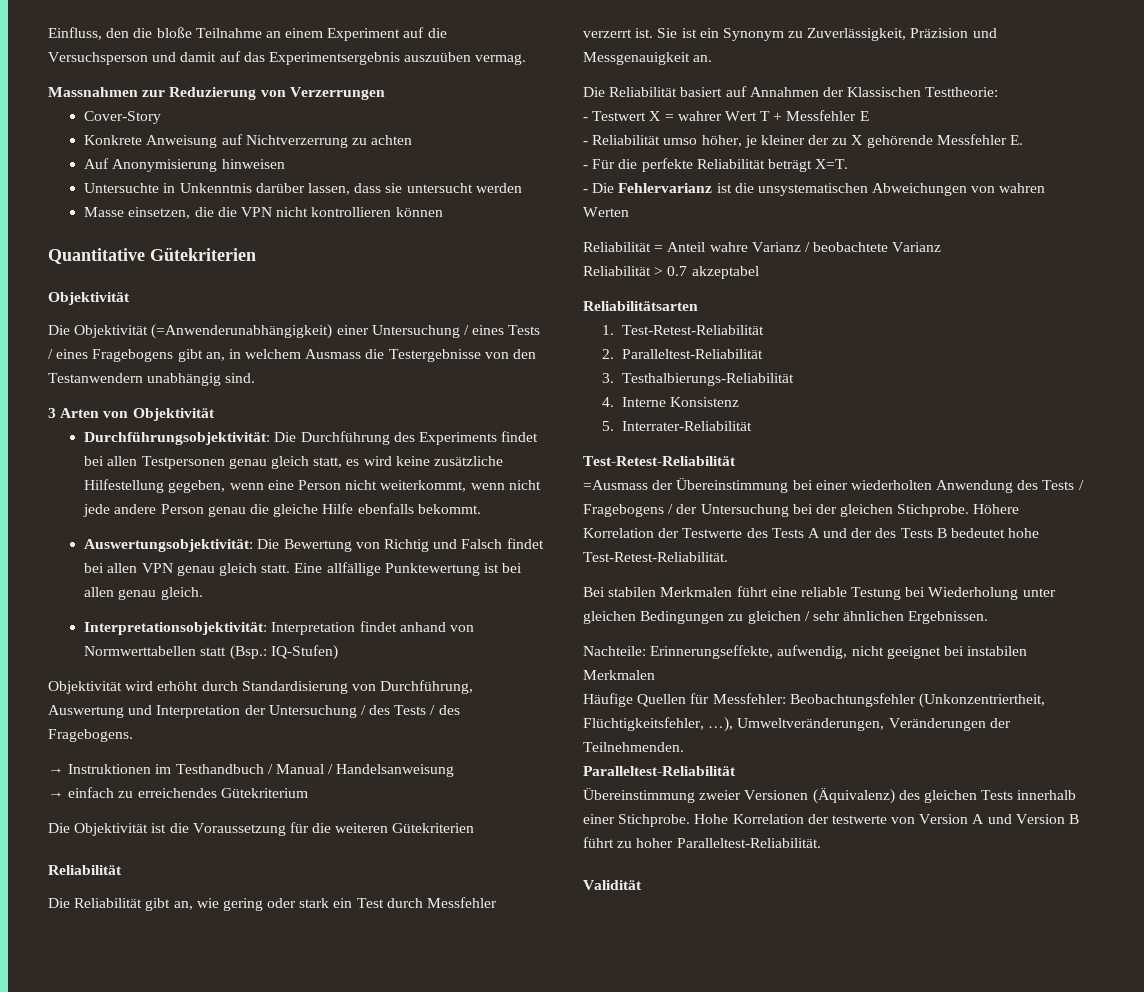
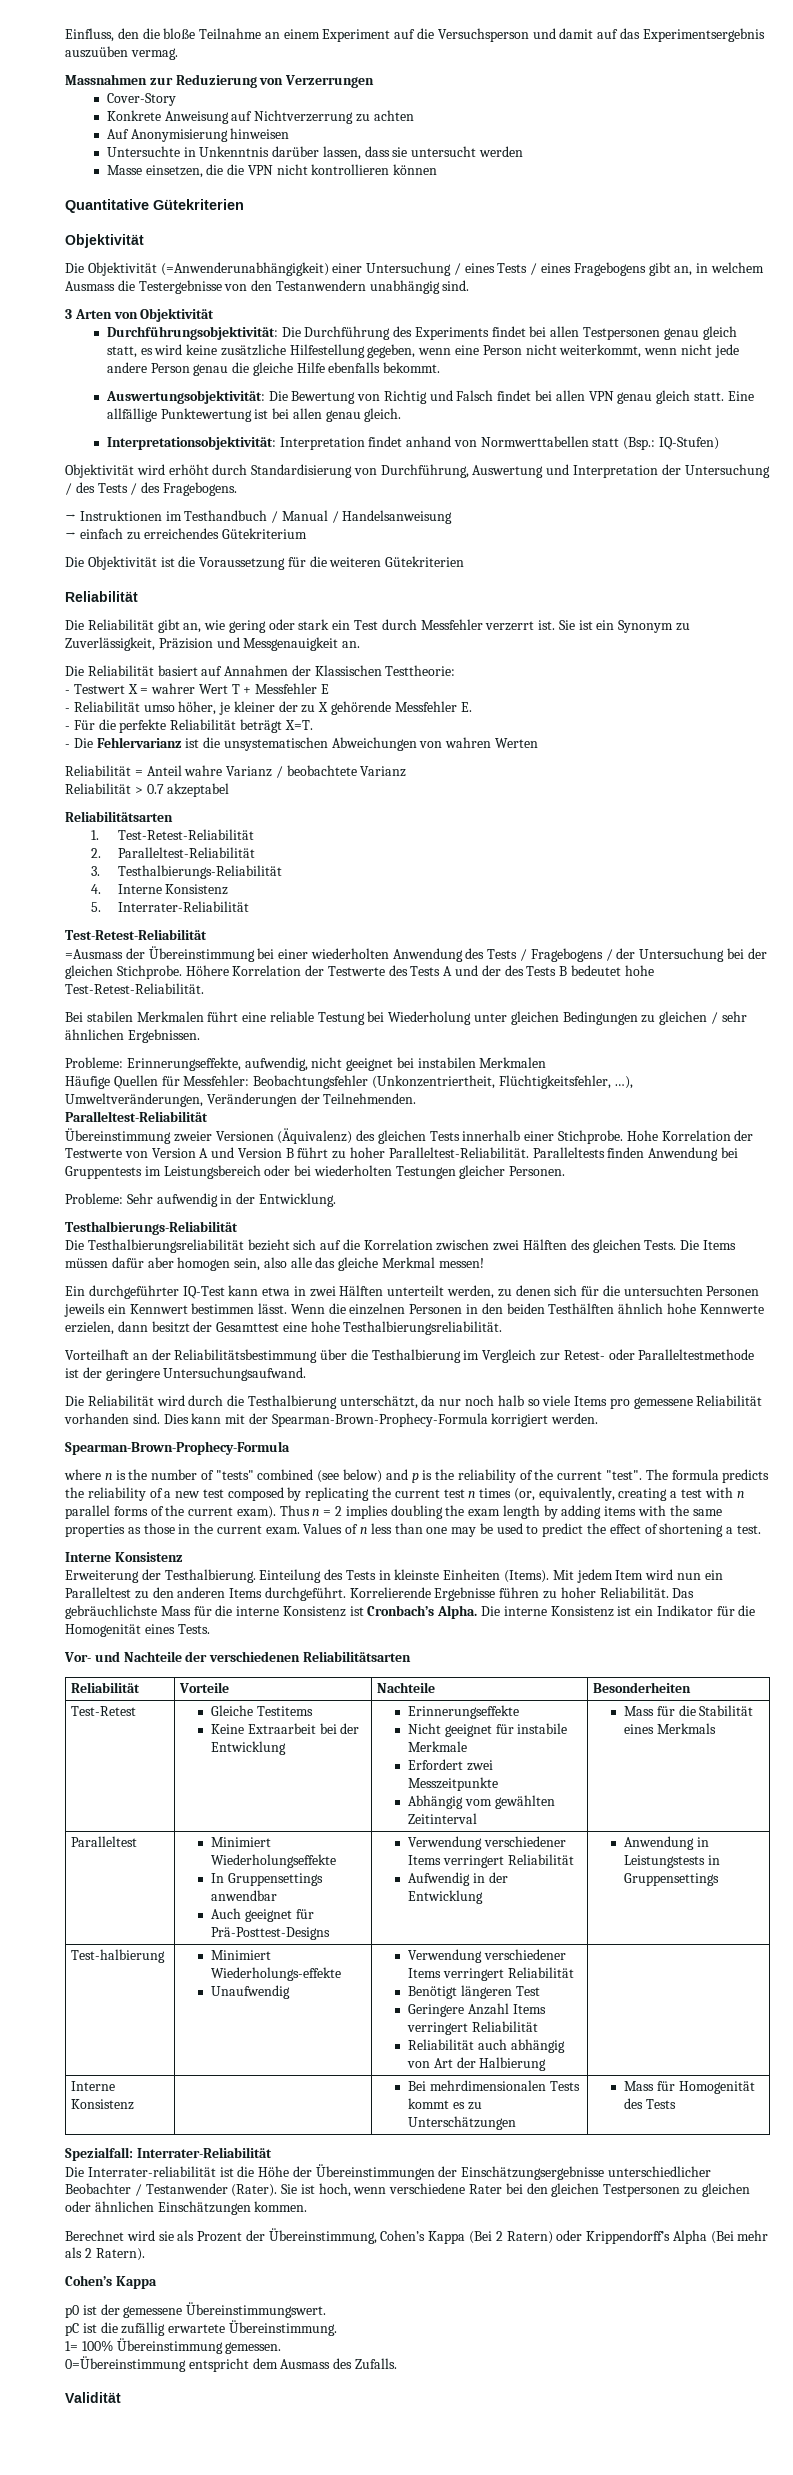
[583,646,646,656] Nachteile: -> [65,1057,123,1068] Probleme:
[831,815,887,824] testwerte -> [65,1148,122,1158] Testwerte
(821, 843) none -> [532,1147,738,1161] [65,1165,566,1179] [65,1193,336,1207] [65,1221,238,1235] [65,1239,736,1253] [65,1257,484,1271] [65,1285,760,1299] [64,1303,764,1317] [65,1321,503,1335] [65,1349,755,1363] [65,1367,307,1381] [65,1395,763,1409] [64,1413,599,1427] [65,1441,290,1455] [64,1469,770,1483] [65,1487,744,1501] [65,1505,722,1519] [65,1523,761,1537] [65,1552,183,1562] [65,1569,723,1583] [65,1587,695,1601] [65,1605,756,1619] [65,1624,210,1637] [64,1651,411,1662] [70,1682,140,1693] [178,1682,229,1693] [376,1682,435,1693] [592,1682,691,1693] [70,1706,136,1716] [211,1705,313,1716] [211,1723,360,1734] [211,1741,287,1755] [408,1705,520,1719] [408,1723,568,1737] [408,1741,468,1752] [408,1759,493,1771] [408,1777,499,1791] [408,1795,555,1809] [408,1813,478,1824] [624,1705,754,1716] [624,1723,716,1734] [70,1836,137,1847] [211,1837,272,1847] [211,1854,337,1868] [211,1873,323,1886] [211,1890,278,1901] [211,1908,314,1922] [211,1927,331,1940] [408,1836,566,1850] [408,1854,574,1868] [408,1872,508,1886] [408,1890,484,1904] [624,1836,709,1850] [624,1855,720,1868] [624,1873,720,1886] [70,1949,165,1963] [211,1950,272,1960] [211,1967,342,1981] [211,1985,291,1999] [408,1949,566,1963] [408,1967,574,1981] [408,1985,540,1999] [408,2003,546,2017] [407,2021,538,2035] [408,2039,565,2053] [407,2057,547,2071] [70,2081,115,2091] [70,2099,134,2110] [408,2080,580,2091] [408,2098,482,2110] [408,2116,517,2130] [624,2081,755,2094] [624,2098,676,2109] [65,2147,272,2161] [65,2164,712,2180] [65,2183,750,2197] [65,2201,308,2215] [65,2228,769,2244] [65,2247,145,2261] [65,2275,157,2289] [65,2302,327,2318] [65,2320,337,2336] [65,2338,282,2354] [65,2356,397,2372] Paralleltests finden Anwendung bei Gruppentests im Leistungsbereich oder bei wiederholten Testungen gleicher Personen. // Probleme: Sehr aufwendig in der Entwicklung. // Testhalbierungs-Reliabilität // Die Testhalbierungsreliabilität bezieht sich auf die Korrelation zwischen zwei Hälften des gleichen Tests. Die Items müssen dafür aber homogen sein, also alle das gleiche Merkmal messen! // Ein durchgeführter IQ-Test kann etwa in zwei Hälften unterteilt werden, zu denen sich für die untersuchten Personen jeweils ein Kennwert bestimmen lässt. Wenn die einzelnen Personen in den beiden Testhälften ähnlich hohe Kennwerte erzielen, dann besitzt der Gesamttest eine hohe Testhalbierungsreliabilität. // Vorteilhaft an der Reliabilitätsbestimmung über die Testhalbierung im Vergleich zur Retest- oder Paralleltestmethode ist der geringere Untersuchungsaufwand. // Die Reliabilität wird durch die Testhalbierung unterschätzt, da nur noch halb so viele Items pro gemessene Reliabilität vorhanden sind. Dies kann mit der Spearman-Brown-Prophecy-Formula korrigiert werden. // Spearman-Brown-Prophecy-Formula // where n is the number of "tests" combined (see below) and p is the reliability of the current "test". The formula predicts the reliability of a new test composed by replicating the current test n times (or, equivalently, creating a test with n parallel forms of the current exam). Thus n = 2 implies doubling the exam length by adding items with the same properties as those in the current exam. Values of n less than one may be used to predict the effect of shortening a test. // Interne Konsistenz // Erweiterung der Testhalbierung. Einteilung des Tests in kleinste Einheiten (Items). Mit jedem Item wird nun ein Paralleltest zu den anderen Items durchgeführt. Korrelierende Ergebnisse führen zu hoher Reliabilität. Das gebräuchlichste Mass für die interne Konsistenz ist Cronbach’s Alpha. Die interne Konsistenz ist ein Indikator für die Homogenität eines Tests. // Vor- und Nachteile der verschiedenen Reliabilitätsarten // Reliabilität | Vorteile | Nachteile | Besonderheiten // Test-Retest | Gleiche Testitems // Keine Extraarbeit bei der Entwicklung | Erinnerungseffekte // Nicht geeignet für instabile Merkmale // Erfordert zwei Messzeitpunkte // Abhängig vom gewählten Zeitinterval | Mass für die Stabilität eines Merkmals // Paralleltest | Minimiert Wiederholungseffekte // In Gruppensettings anwendbar // Auch geeignet für Prä-Posttest-Designs | Verwendung verschiedener Items verringert Reliabilität // Aufwendig in der Entwicklung | Anwendung in Leistungstests in Gruppensettings // Test-halbierung | Minimiert Wiederholungs-effekte // Unaufwendig | Verwendung verschiedener Items verringert Reliabilität // Benötigt längeren Test // Geringere Anzahl Items verringert Reliabilität // Reliabilität auch abhängig von Art der Halbierung | // Interne Konsistenz | | Bei mehrdimensionalen Tests kommt es zu Unterschätzungen | Mass für Homogenität des Tests // Spezialfall: Interrater-Reliabilität // Die Interrater-reliabilität ist die Höhe der Übereinstimmungen der Einschätzungsergebnisse unterschiedlicher Beobachter / Testanwender (Rater). Sie ist hoch, wenn verschiedene Rater bei den gleichen Testpersonen zu gleichen oder ähnlichen Einschätzungen kommen. // Berechnet wird sie als Prozent der Übereinstimmung, Cohen’s Kappa (Bei 2 Ratern) oder Krippendorff’s Alpha (Bei mehr als 2 Ratern). // Cohen’s Kappa // p0 ist der gemessene Übereinstimmungswert. // pC ist die zufällig erwartete Übereinstimmung. // 1= 100% Übereinstimmung gemessen. // 0=Übereinstimmung entspricht dem Ausmass des Zufalls.

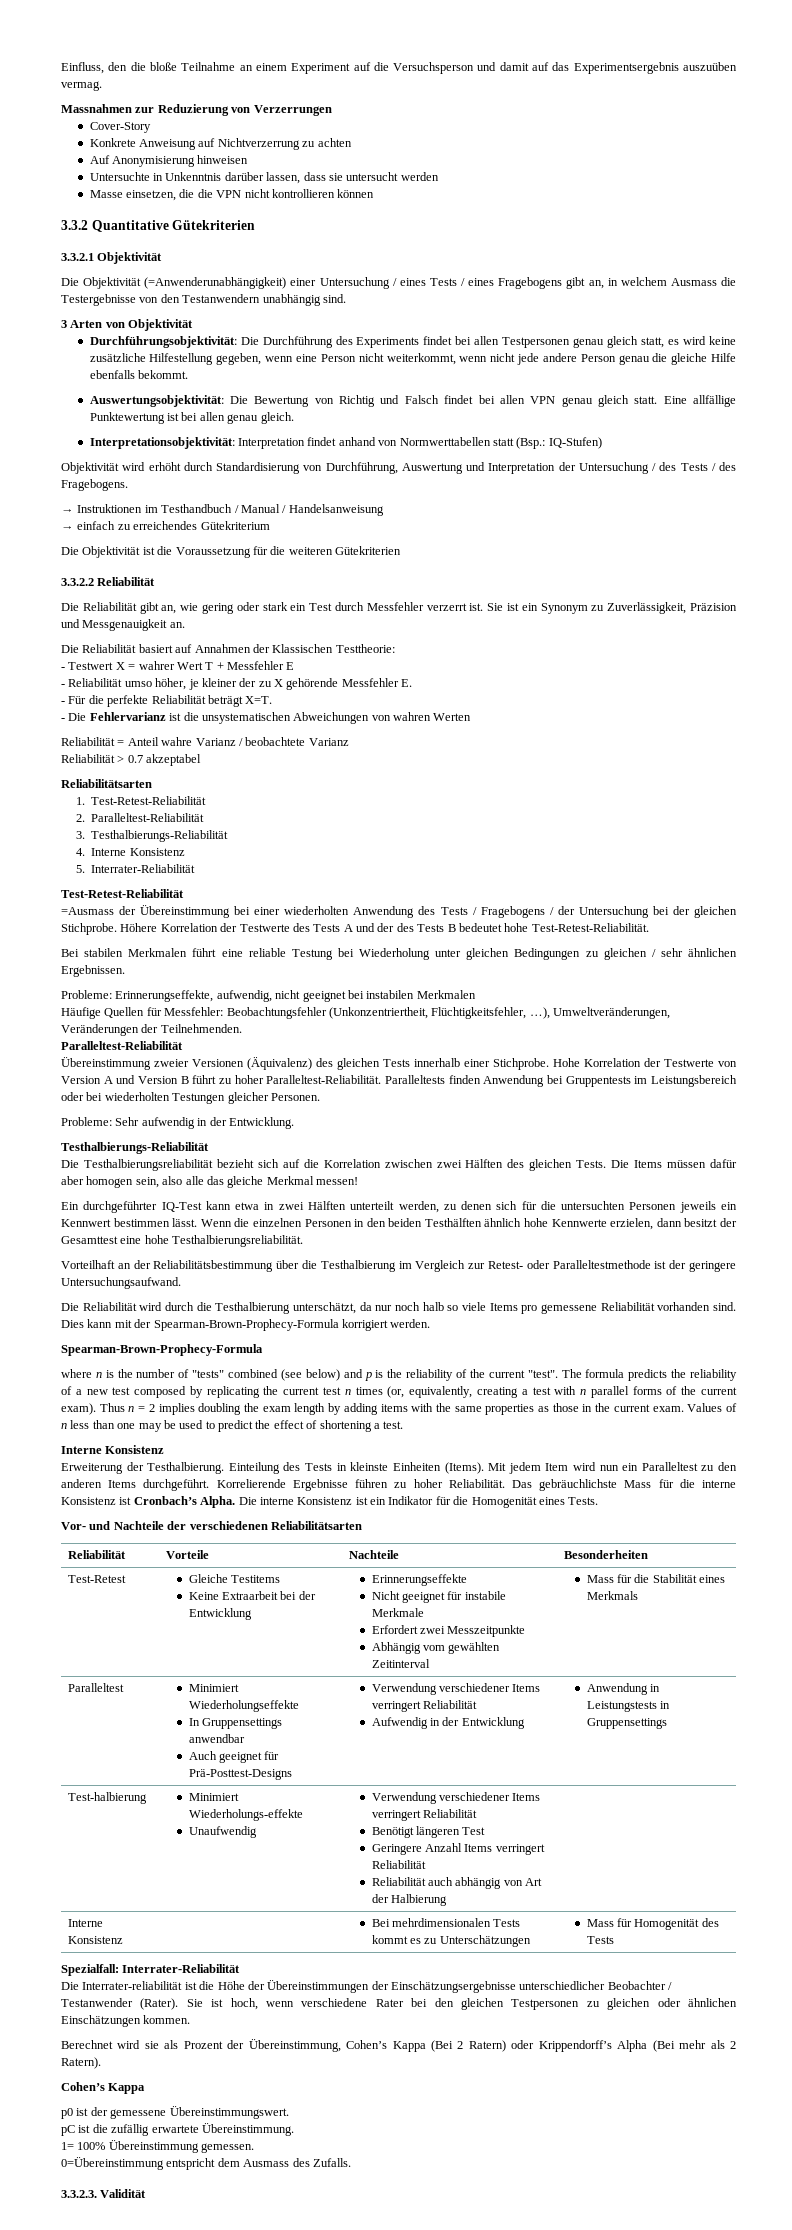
(438, 169) none -> [61,220,88,230] 3.3.2
(244, 204) none -> [61,253,94,261] 3.3.2.1
(465, 561) none -> [61,578,94,586] 3.3.2.2
(397, 2363) none -> [61,2190,97,2198] 3.3.2.3.

